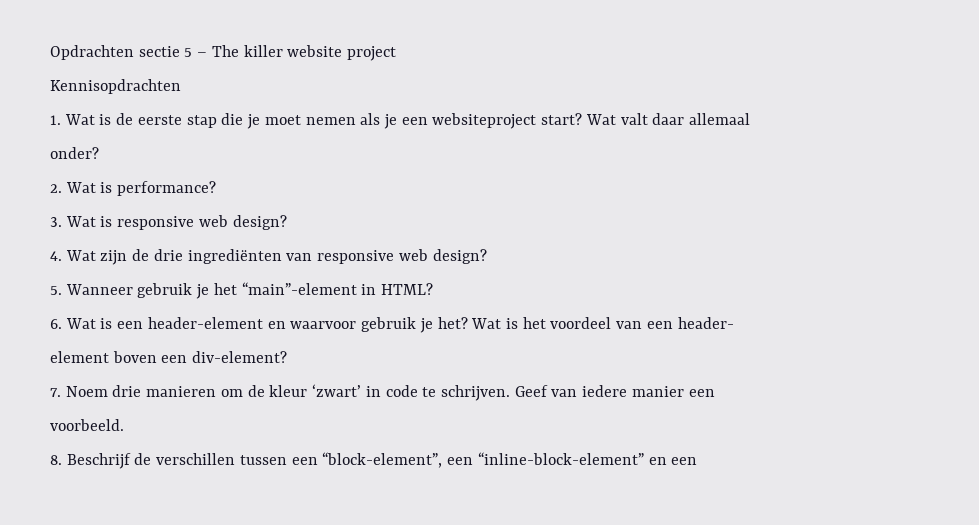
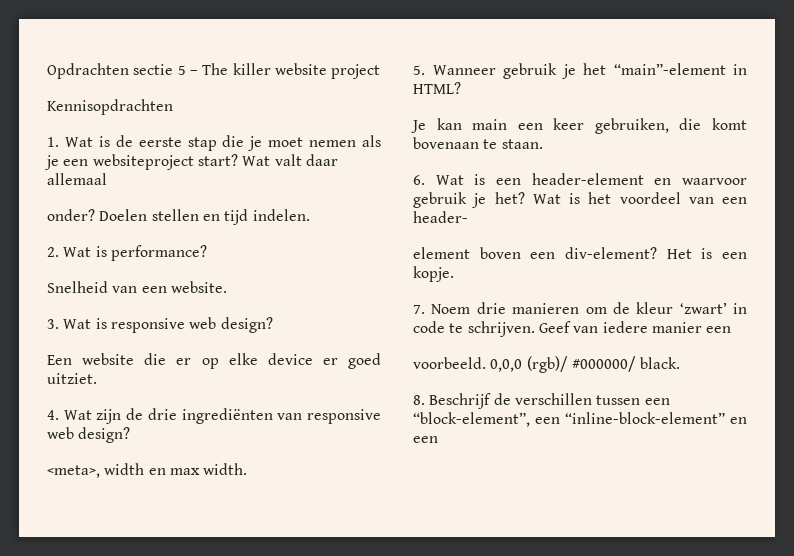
(99, 153) none -> [99,209,310,225] Doelen stellen en tijd indelen.
(217, 188) none -> [47,281,227,293] // Snelheid van een website.
(287, 222) none -> [47,353,381,369] [47,373,97,384] // Een website die er op elke device er goed uitziet.
(487, 256) none -> [47,463,248,478] // <meta>, width en max width.
(434, 289) none -> [411,118,747,134] [413,137,543,149] // Je kan main een keer gebruiken, die komt bovenaan te staan.
(288, 357) none -> [666,248,747,259] [413,266,454,282] Het is een kopje.
(124, 425) none -> [490,356,681,373] 0,0,0 (rgb)/ #000000/ black.

